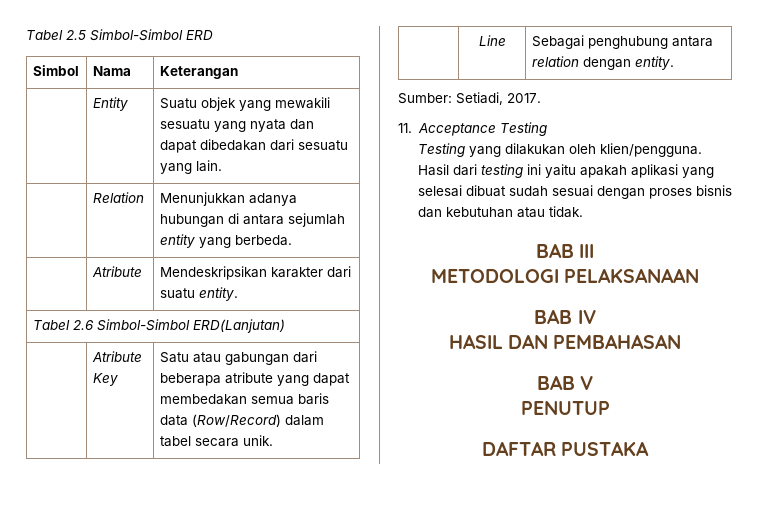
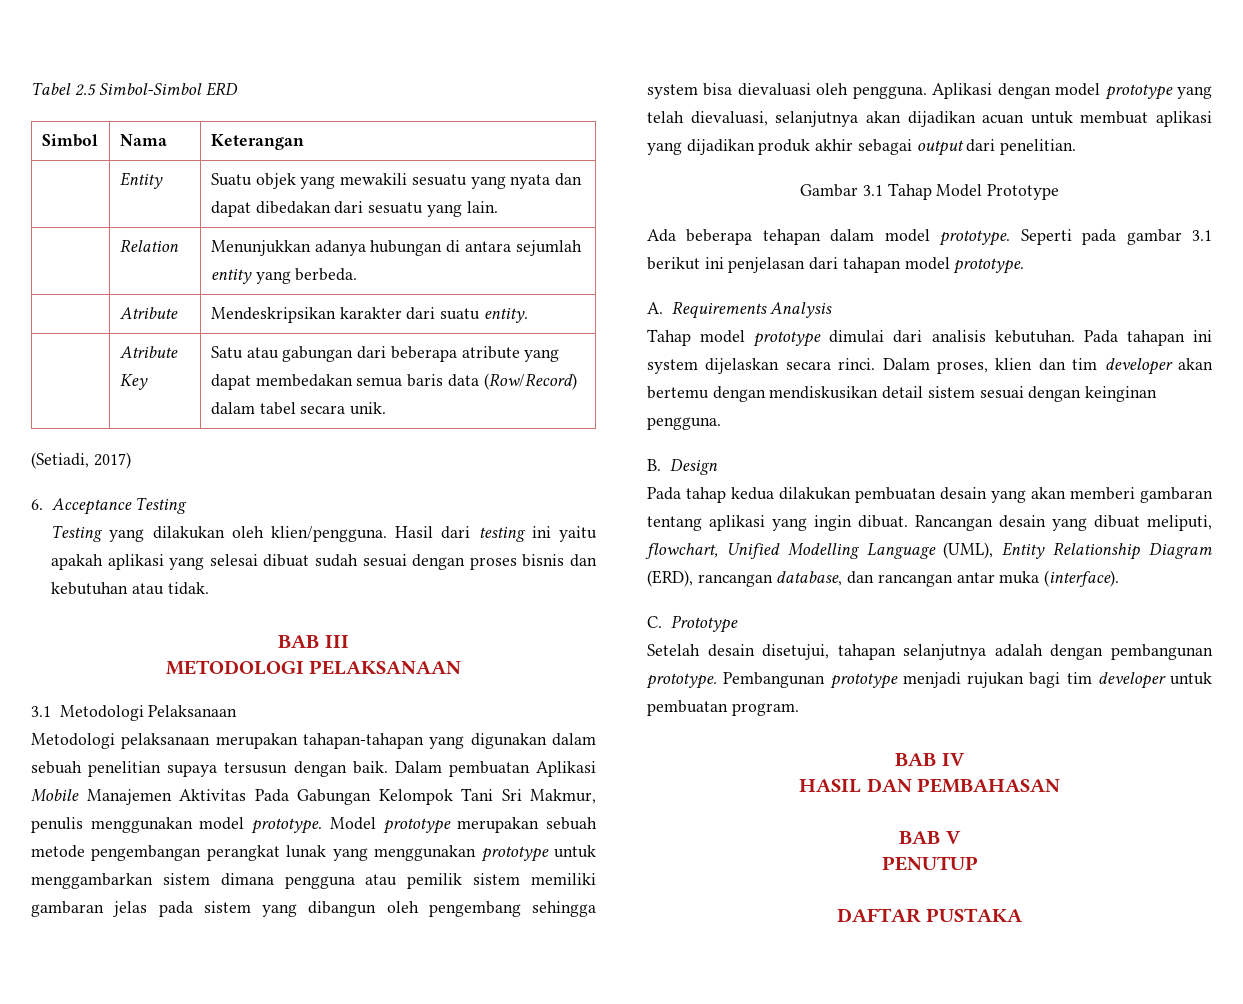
[32,319,285,333] // Tabel 2.6 Simbol-Simbol ERD(Lanjutan) -> (528, 315) none
[478,35,506,46] [531,35,713,49] [531,56,674,70] [398,92,541,105] [398,123,412,133] // | Line | Sebagai penghubung antara relation dengan entity. // Sumber: Setiadi, 2017. // 11. -> [31,452,131,469] [31,499,43,510] // (Setiadi, 2017) // 6.
(700, 275) none -> [31,705,238,721] [31,733,596,749] [31,761,596,777] [31,788,596,805] [31,817,598,834] [31,845,597,862] [31,873,596,889] [31,901,596,917] [647,83,1212,100] [647,111,1212,127] [647,139,1077,156] [800,183,1059,200] [647,229,1212,246] [647,257,1025,274] [647,301,833,319] [647,329,1212,347] [647,358,1213,375] [647,386,1158,402] [647,417,721,430] [647,459,718,475] [647,487,1213,503] [647,515,1212,531] [645,542,1212,560] [647,570,1120,587] [647,615,738,633] [647,644,1213,660] [646,672,1212,689] [647,700,799,716] // 3.1 Metodologi Pelaksanaan // Metodologi pelaksanaan merupakan tahapan-tahapan yang digunakan dalam sebuah penelitian supaya tersusun dengan baik. Dalam pembuatan Aplikasi Mobile Manajemen Aktivitas Pada Gabungan Kelompok Tani Sri Makmur, penulis menggunakan model prototype. Model prototype merupakan sebuah metode pengembangan perangkat lunak yang menggunakan prototype untuk menggambarkan sistem dimana pengguna atau pemilik sistem memiliki gambaran jelas pada sistem yang dibangun oleh pengembang sehingga system bisa dievaluasi oleh pengguna. Aplikasi dengan model prototype yang telah dievaluasi, selanjutnya akan dijadikan acuan untuk membuat aplikasi yang dijadikan produk akhir sebagai output dari penelitian. // Gambar 3.1 Tahap Model Prototype // Ada beberapa tehapan dalam model prototype. Seperti pada gambar 3.1 berikut ini penjelasan dari tahapan model prototype. // A. Requirements Analysis // Tahap model prototype dimulai dari analisis kebutuhan. Pada tahapan ini system dijelaskan secara rinci. Dalam proses, klien dan tim developer akan bertemu dengan mendiskusikan detail sistem sesuai dengan keinginan pengguna. // B. Design // Pada tahap kedua dilakukan pembuatan desain yang akan memberi gambaran tentang aplikasi yang ingin dibuat. Rancangan desain yang dibuat meliputi, flowchart, Unified Modelling Language (UML), Entity Relationship Diagram (ERD), rancangan database, dan rancangan antar muka (interface). // C. Prototype // Setelah desain disetujui, tahapan selanjutnya adalah dengan pembangunan prototype. Pembangunan prototype menjadi rujukan bagi tim developer untuk pembuatan program.

